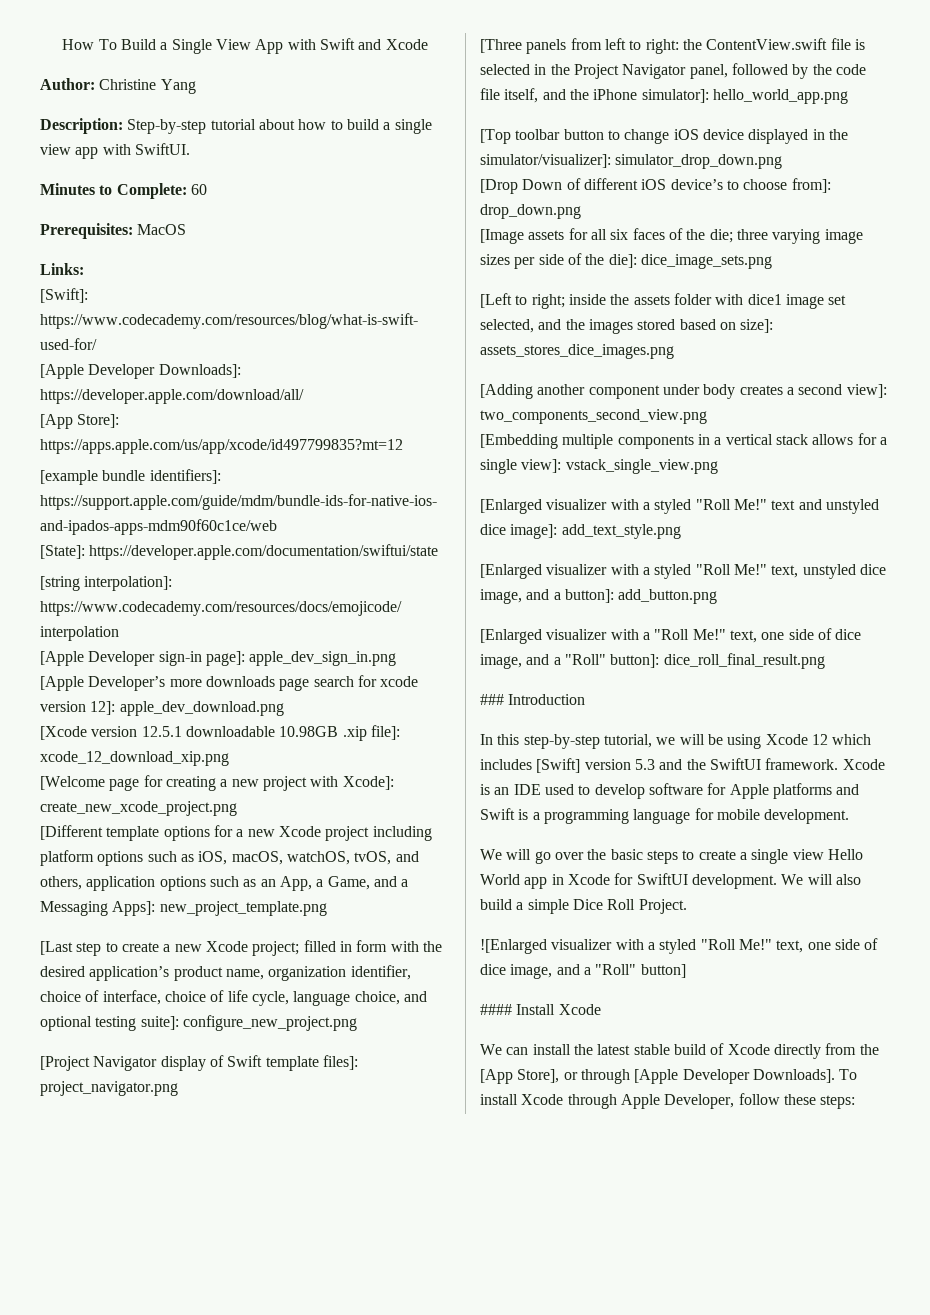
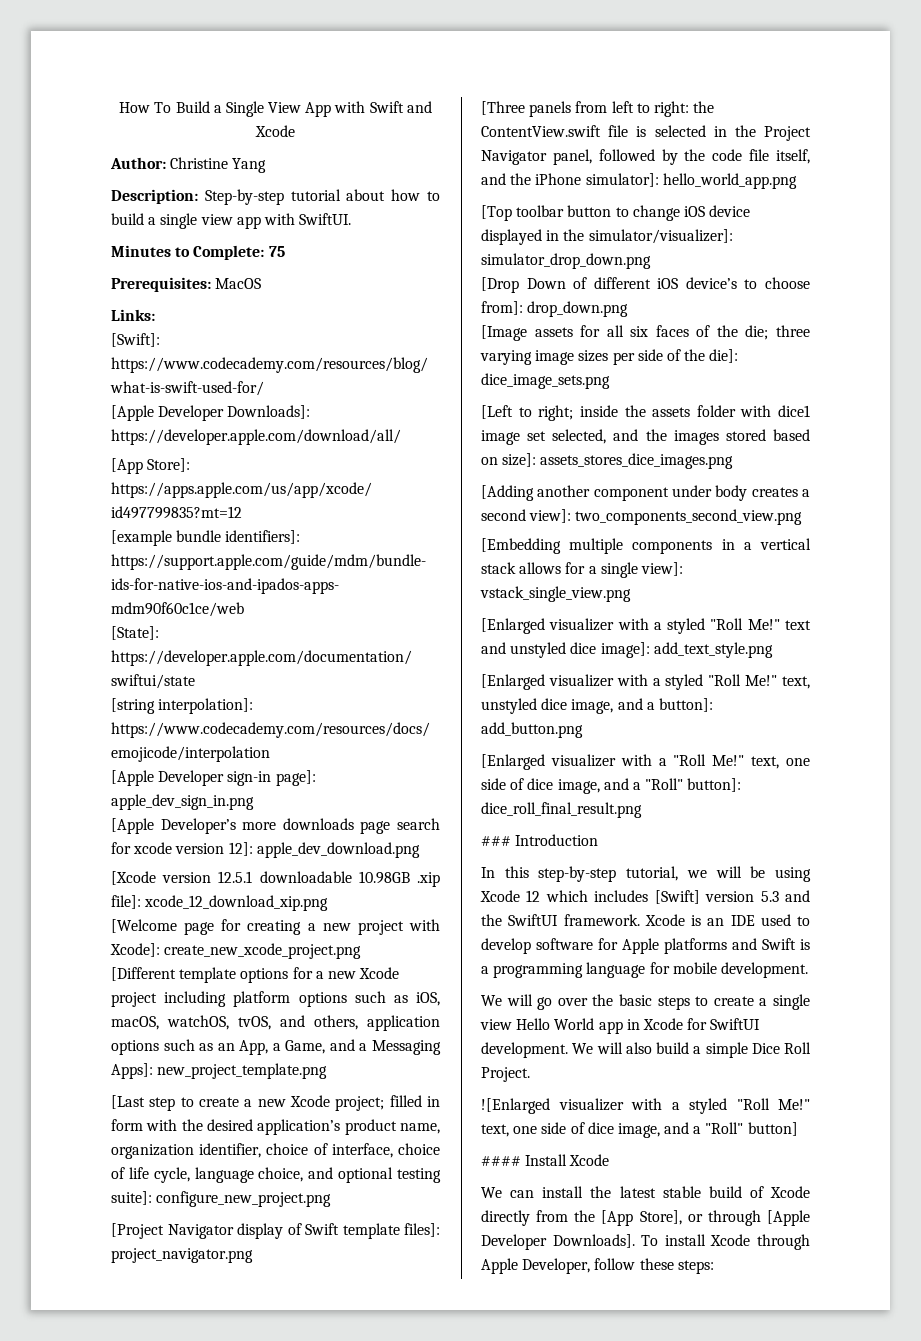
[190,184,207,195] 60 -> [268,246,285,257] 75

